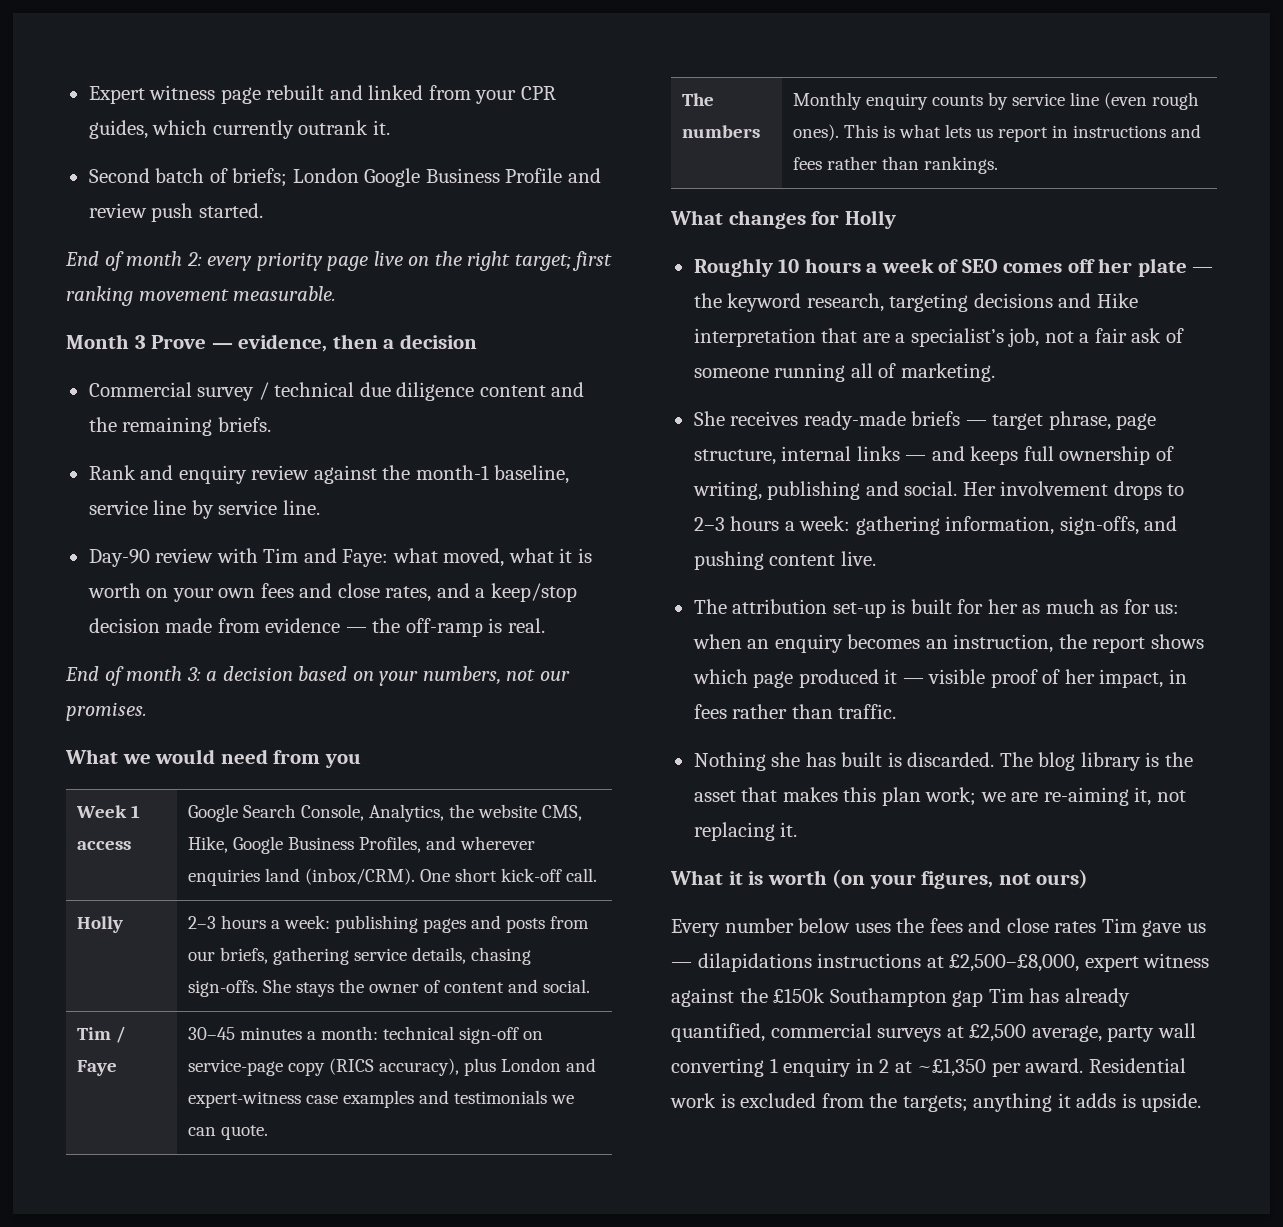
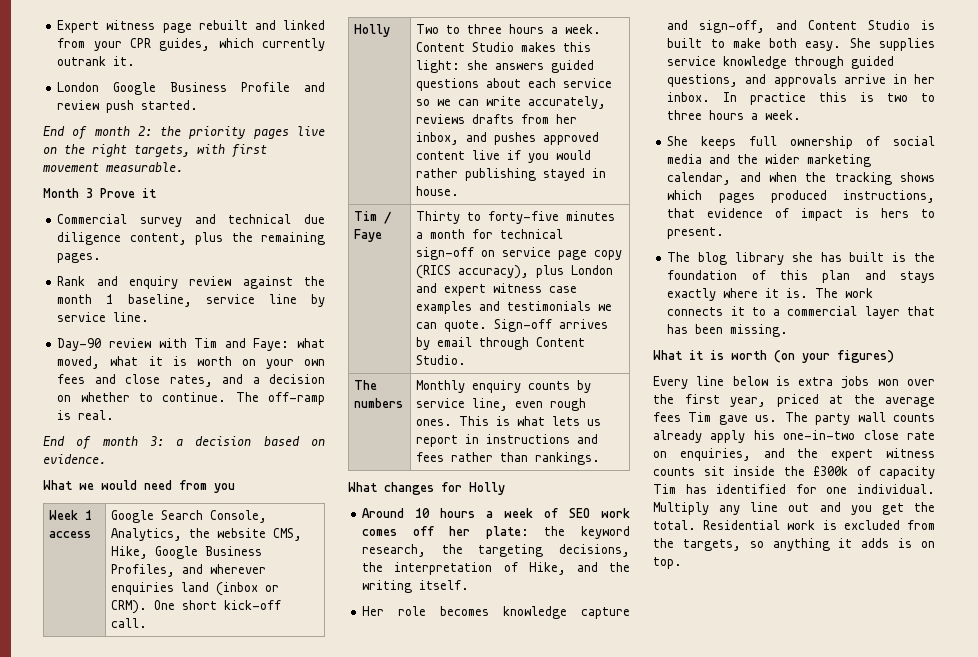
[88,168,288,187] Second batch of briefs; -> (136, 61) none
[207,252,369,271] every priority page -> [160,126,289,139] the priority pages
[514,251,613,271] [66,286,133,306] target; first ranking -> [134,144,267,158] targets, with first
[211,334,477,352] — evidence, then a decision -> [142,188,156,198] it
[258,382,269,400] / -> [194,214,216,224] and
[479,382,585,397] content and -> [129,232,224,245] content, plus
[217,417,271,432] briefs. -> [57,253,102,263] pages.
[415,465,489,480] month-1 -> [57,294,114,304] month 1
[490,583,577,602] [88,618,401,633] keep/stop decision made from evidence — the -> [269,374,325,384] [57,392,259,402] decision on whether to continue. The
[379,666,570,686] [66,702,147,721] your numbers, not our promises. -> [43,454,106,464] evidence.
[305,868,416,885] (inbox/CRM). -> [216,582,280,596] [111,600,148,614] (inbox or CRM).
[188,915,590,933] [188,947,532,965] [188,979,591,997] [77,1026,127,1043] [77,1060,118,1076] [188,1026,379,1040] 2–3 hours a week: publishing pages and posts from our briefs, gathering service details, chasing sign-offs. She stays the owner of content and social. // Tim / Faye | 30–45 minutes a month: -> [416,24,602,34] [416,42,592,52] [416,60,595,73] [416,78,613,91] [416,96,607,109] [416,114,578,124] [416,132,600,145] [416,150,592,163] [416,168,607,181] [416,186,460,196] [354,211,392,224] [354,229,383,242] [416,211,616,224] [416,229,494,239] Two to three hours a week. Content Studio makes this light: she answers guided questions about each service so we can write accurately, reviews drafts from her inbox, and pushes approved content live if you would rather publishing stayed in house. // Tim / Faye | Thirty to forty-five minutes a month for
[188,1059,284,1076] service-page -> [502,247,588,260] service page
[188,1091,302,1108] expert-witness -> [444,283,543,296] expert witness
(269, 1132) none -> [494,319,609,332] [416,337,586,350] [416,355,467,365] Sign-off arrives by email through Content Studio.
[1070,92,1200,110] [793,124,840,141] line (even rough ones). -> [472,398,587,411] [416,419,453,426] line, even rough ones.
[693,258,773,277] Roughly -> [362,508,405,518] Around
(998, 266) none -> [601,508,630,518] work
[1137,258,1214,277] plate — -> [485,526,529,539] plate:
[889,293,1138,312] [693,328,1184,347] [693,363,995,382] [693,411,1157,430] [693,446,1174,465] [692,481,1185,500] [693,516,1178,535] [693,551,876,570] [693,599,1180,618] [692,634,1204,653] [692,669,1187,688] [693,704,897,719] [693,752,1193,771] [693,787,1186,806] [693,822,798,841] targeting decisions and Hike interpretation that are a specialist’s job, not a fair ask of someone running all of marketing. // She receives ready-made briefs — target phrase, page structure, internal links — and keeps full ownership of writing, publishing and social. Her involvement drops to 2–3 hours a week: gathering information, sign-offs, and pushing content live. // The attribution set-up is built for her as much as for us: when an enquiry becomes an instruction, the report shows which page produced it — visible proof of her impact, in fees rather than traffic. // Nothing she has built is discarded. The blog library is the asset that makes this plan work; we are re-aiming it, not replacing it. -> [441,544,630,557] [362,562,630,575] [362,580,470,593] [362,606,630,619] [667,20,935,33] [667,38,935,51] [667,56,895,69] [667,74,935,87] [667,92,935,105] [667,110,802,120] [667,136,935,149] [667,154,872,167] [667,172,935,185] [667,190,935,203] [667,208,935,221] [667,227,725,239] [667,252,935,265] [667,270,935,283] [667,288,874,301] [667,306,935,319] [667,324,789,337] the targeting decisions, the interpretation of Hike, and the writing itself. // Her role becomes knowledge capture and sign-off, and Content Studio is built to make both easy. She supplies service knowledge through guided questions, and approvals arrive in her inbox. In practice this is two to three hours a week. // She keeps full ownership of social media and the wider marketing calendar, and when the tracking shows which pages produced instructions, that evidence of impact is hers to present. // The blog library she has built is the foundation of this plan and stays exactly where it is. The work connects it to a commercial layer that has been missing.
[921,869,1089,889] [671,918,1206,937] [671,953,1210,972] [671,988,1130,1007] [671,1023,1196,1042] [671,1058,1084,1077] figures, not ours) // Every number below uses the fees and close rates Tim gave us — dilapidations instructions at £2,500–£8,000, expert witness against the £150k Southampton gap Tim has already quantified, commercial surveys at £2,500 average, party wall converting 1 enquiry in 2 at ~£1,350 per award. -> [837,350,894,363] [653,376,935,389] [653,394,935,407] [653,412,935,425] [653,430,935,443] [653,448,935,461] [653,466,935,479] [653,484,935,494] [653,502,935,515] [653,520,696,530] figures) // Every line below is extra jobs won over the first year, priced at the average fees Tim gave us. The party wall counts already apply his one-in-two close rate on enquiries, and the expert witness counts sit inside the £300k of capacity Tim has identified for one individual. Multiply any line out and you get the total.
[902,1095,968,1112] targets; -> [682,539,764,551] targets, so
[1141,1093,1202,1112] upside. -> [921,541,935,548] [653,557,682,569] on top.

